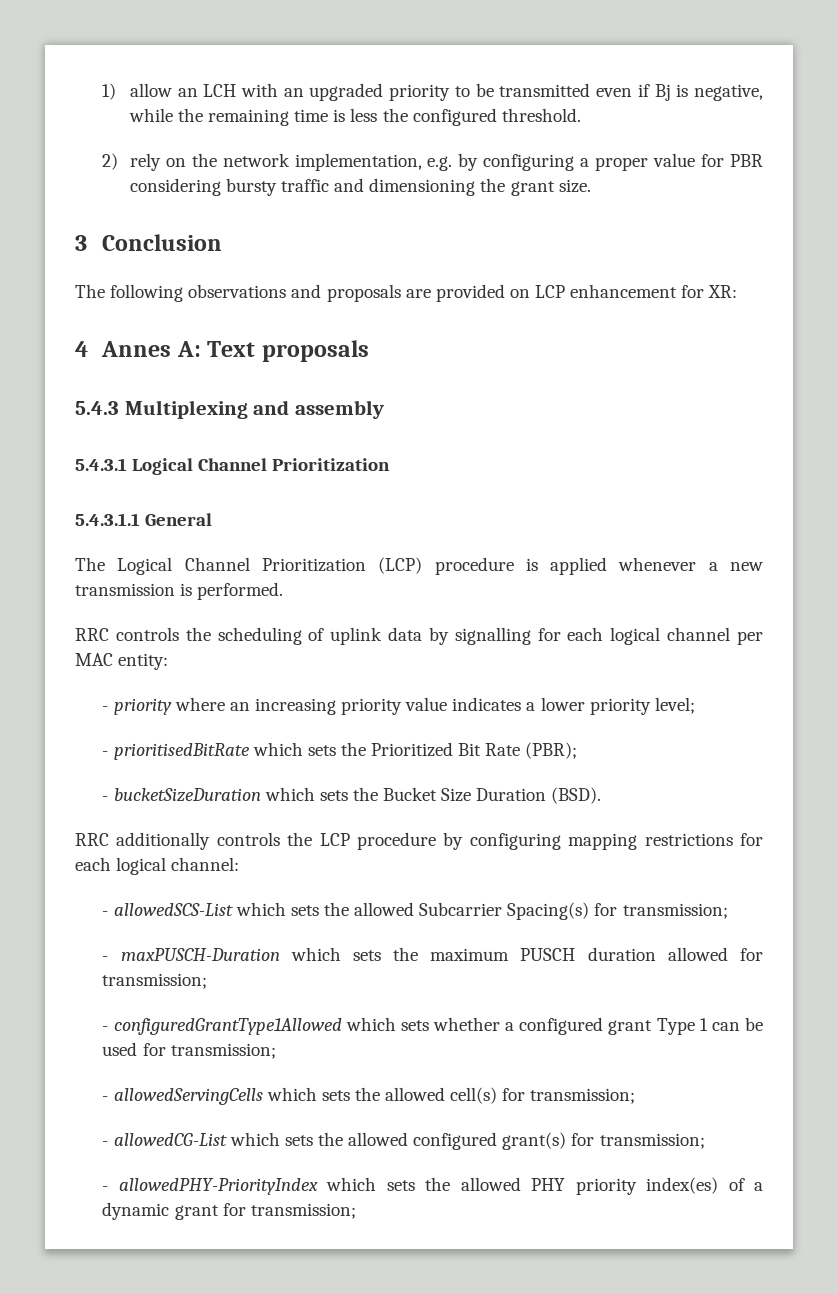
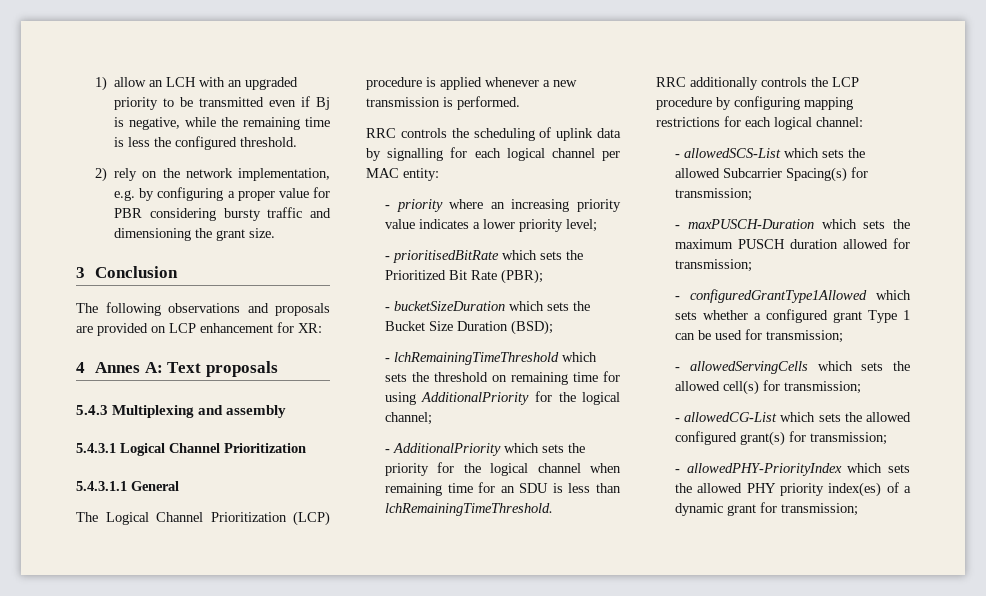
[551,787,602,804] (BSD). -> [510,320,553,335] [384,352,597,365] [384,371,620,385] [384,391,620,405] [384,412,432,425] [384,443,585,456] [384,462,621,476] [384,482,621,496] [384,503,553,516] (BSD); // - lchRemainingTimeThreshold which sets the threshold on remaining time for using AdditionalPriority for the logical channel; // - AdditionalPriority which sets the priority for the logical channel when remaining time for an SDU is less than lchRemainingTimeThreshold.

